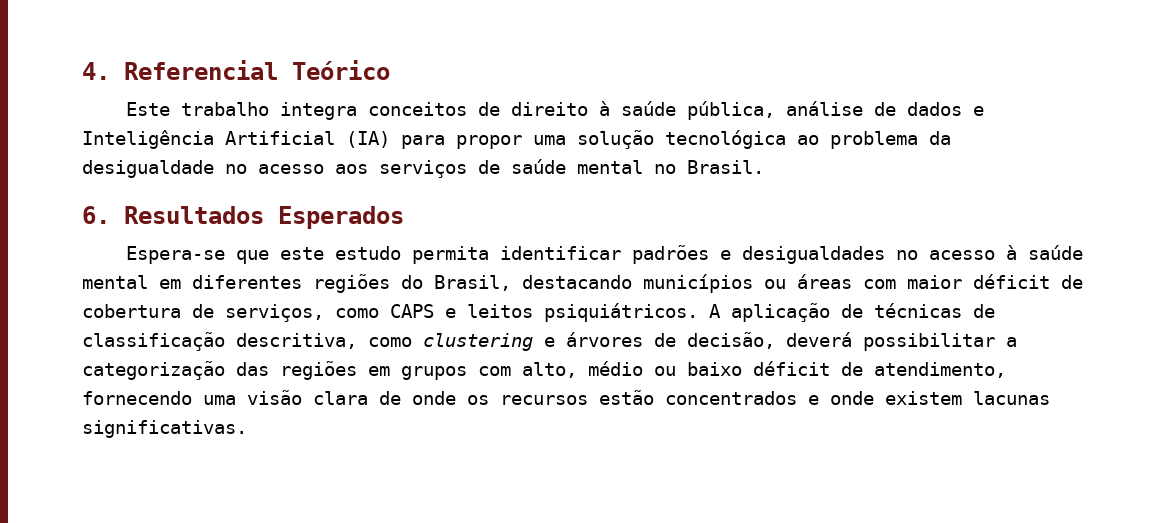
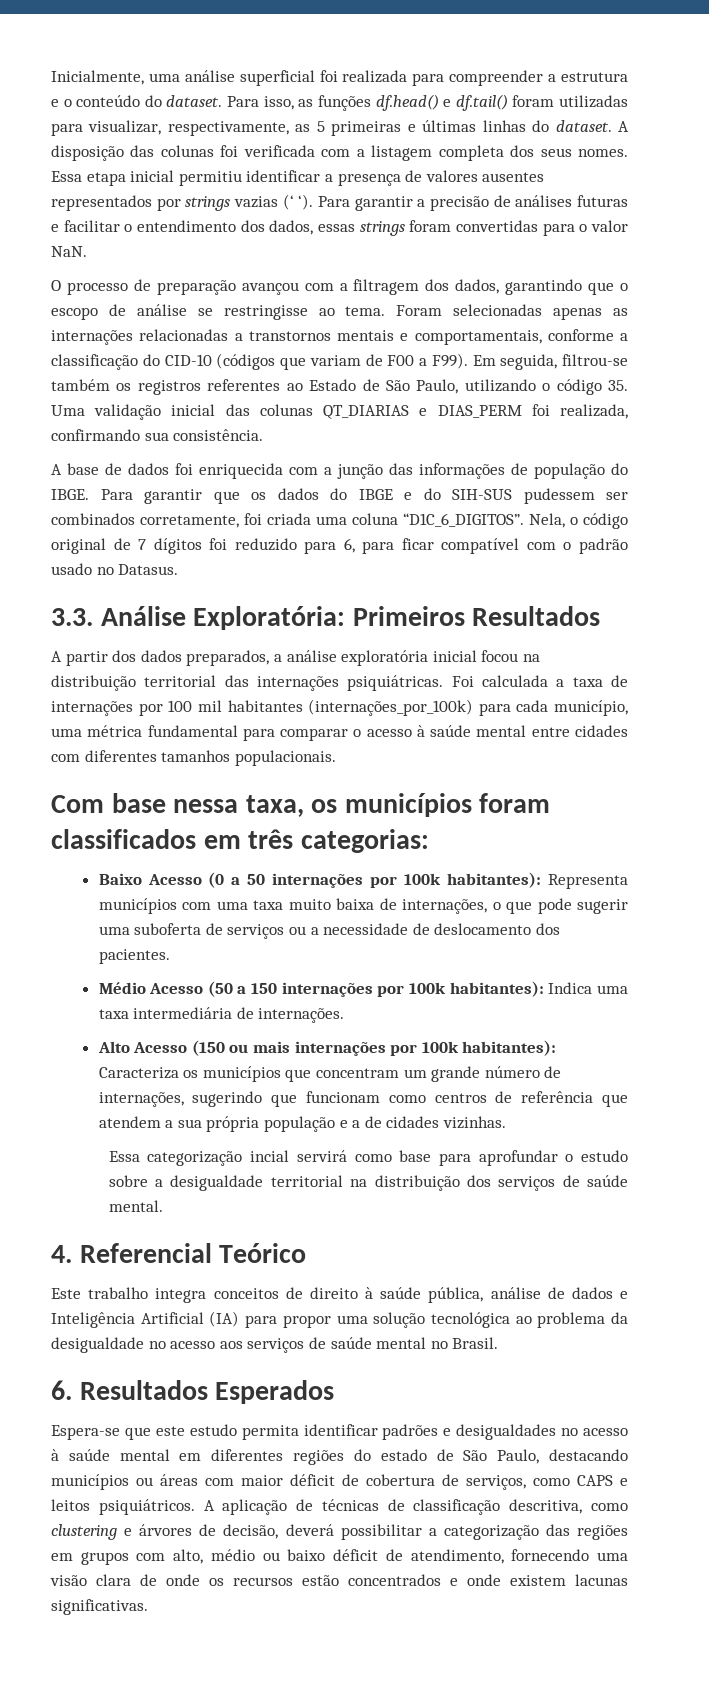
(82, 71) none -> [51,70,628,86] [51,94,628,111] [51,120,629,136] [51,145,628,161] [51,170,545,186] [51,194,628,211] [51,220,628,236] [51,246,87,257] [51,279,628,295] [51,304,628,320] [51,329,628,345] [51,353,628,370] [51,379,629,395] [51,404,628,420] [51,429,264,441] [51,463,628,479] [51,488,628,504] [51,513,628,529] [51,538,628,554] [51,563,179,575] [51,606,601,630] [51,650,540,666] [51,675,628,691] [51,699,628,716] [51,725,628,741] [51,750,336,766] [51,793,551,817] [51,829,429,853] [98,872,628,889] [98,898,628,914] [98,923,560,939] [98,949,170,964] [98,981,628,997] [98,1007,345,1023] [97,1040,557,1056] [98,1066,562,1082] [98,1091,628,1107] [98,1116,506,1132] [108,1150,628,1166] [108,1175,629,1191] [108,1200,163,1212] Inicialmente, uma análise superficial foi realizada para compreender a estrutura e o conteúdo do dataset. Para isso, as funções df.head() e df.tail() foram utilizadas para visualizar, respectivamente, as 5 primeiras e últimas linhas do dataset. A disposição das colunas foi verificada com a listagem completa dos seus nomes. Essa etapa inicial permitiu identificar a presença de valores ausentes representados por strings vazias (‘ ‘). Para garantir a precisão de análises futuras e facilitar o entendimento dos dados, essas strings foram convertidas para o valor NaN. // O processo de preparação avançou com a filtragem dos dados, garantindo que o escopo de análise se restringisse ao tema. Foram selecionadas apenas as internações relacionadas a transtornos mentais e comportamentais, conforme a classificação do CID-10 (códigos que variam de F00 a F99). Em seguida, filtrou-se também os registros referentes ao Estado de São Paulo, utilizando o código 35. Uma validação inicial das colunas QT_DIARIAS e DIAS_PERM foi realizada, confirmando sua consistência. // A base de dados foi enriquecida com a junção das informações de população do IBGE. Para garantir que os dados do IBGE e do SIH-SUS pudessem ser combinados corretamente, foi criada uma coluna “D1C_6_DIGITOS”. Nela, o código original de 7 dígitos foi reduzido para 6, para ficar compatível com o padrão usado no Datasus. // 3.3. Análise Exploratória: Primeiros Resultados // A partir dos dados preparados, a análise exploratória inicial focou na distribuição territorial das internações psiquiátricas. Foi calculada a taxa de internações por 100 mil habitantes (internações_por_100k) para cada município, uma métrica fundamental para comparar o acesso à saúde mental entre cidades com diferentes tamanhos populacionais. // Com base nessa taxa, os municípios foram classificados em três categorias: // Baixo Acesso (0 a 50 internações por 100k habitantes): Representa municípios com uma taxa muito baixa de internações, o que pode sugerir uma suboferta de serviços ou a necessidade de deslocamento dos pacientes. // Médio Acesso (50 a 150 internações por 100k habitantes): Indica uma taxa intermediária de internações. // Alto Acesso (150 ou mais internações por 100k habitantes): Caracteriza os municípios que concentram um grande número de internações, sugerindo que funcionam como centros de referência que atendem a sua própria população e a de cidades vizinhas. // Essa categorização incial servirá como base para aprofundar o estudo sobre a desigualdade territorial na distribuição dos serviços de saúde mental. //
[434,275,511,291] Brasil, -> [380,1449,540,1464] estado de São Paulo,

